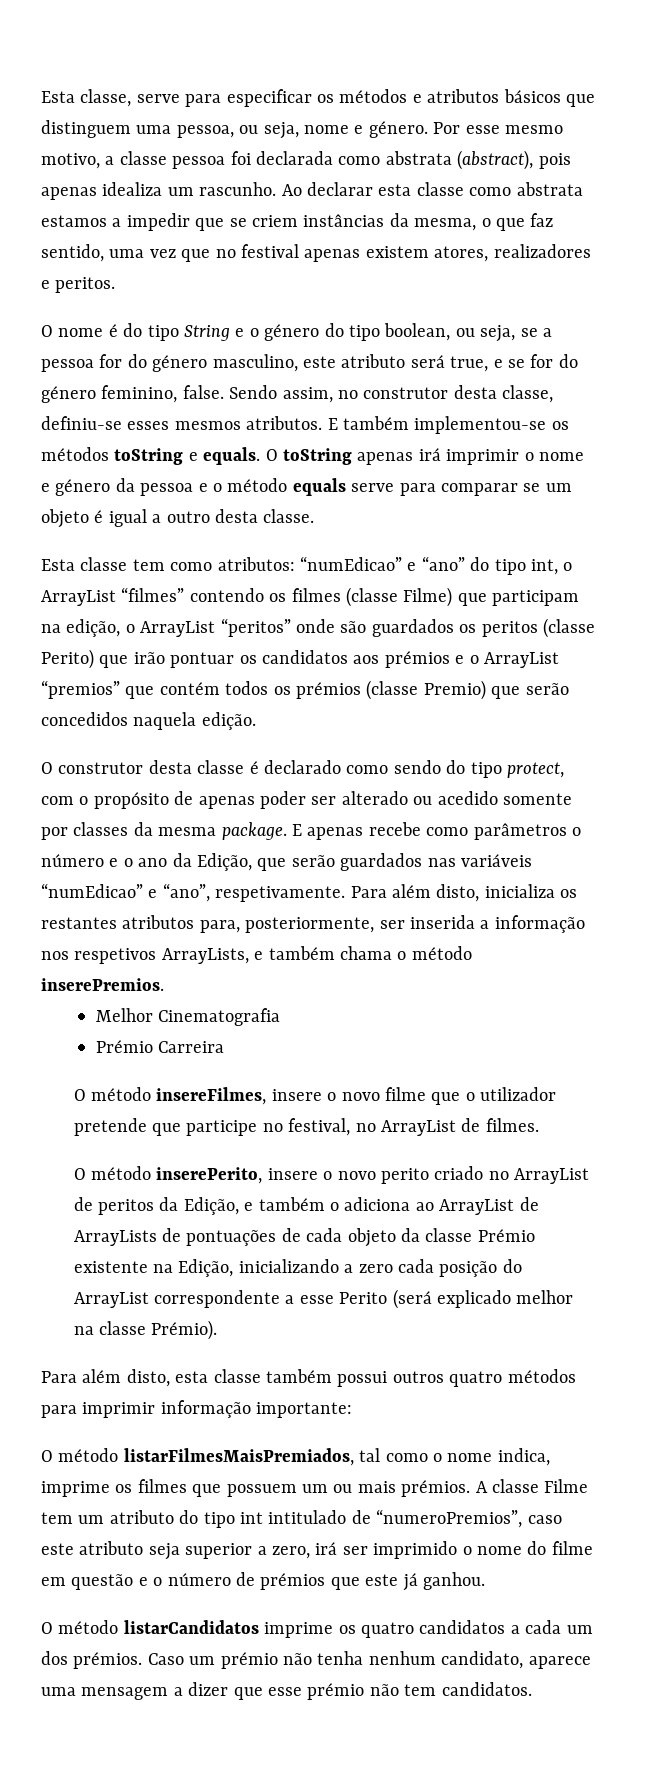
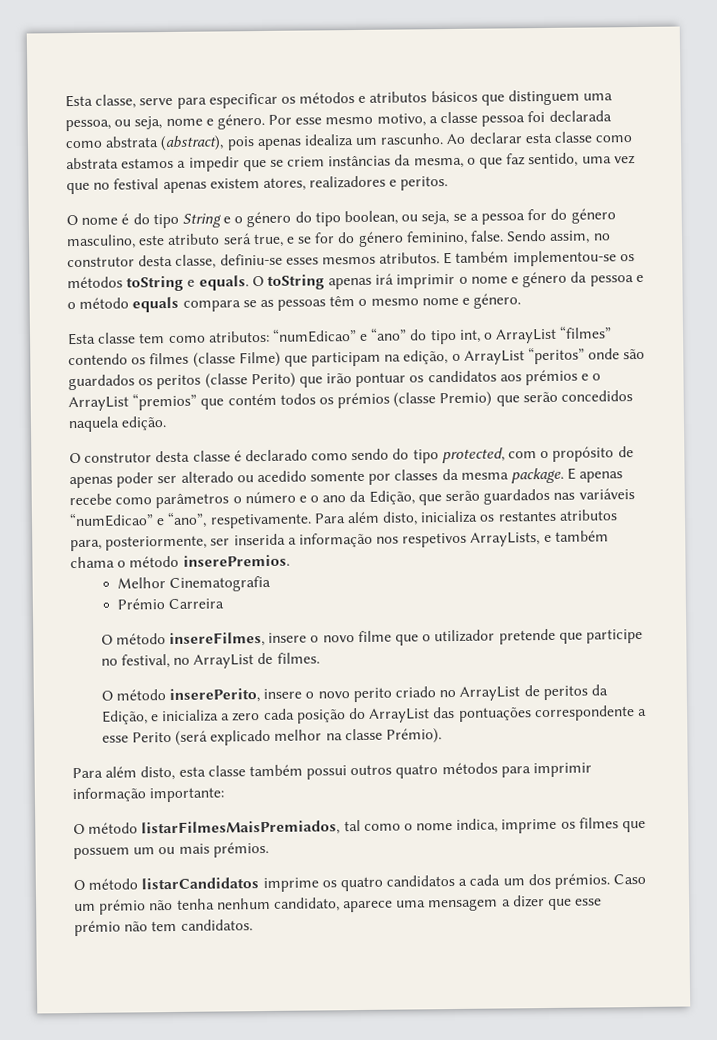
[351,483,572,496] [41,509,315,528] serve para comparar se um objeto é igual a outro desta classe. -> [182,293,522,312] compara se as pessoas têm o mesmo nome e género.
[506,762,564,778] protect, -> [441,447,505,464] protected,
[258,1197,539,1215] [73,1228,535,1247] [73,1259,339,1277] também o adiciona ao ArrayList de ArrayLists de pontuações de cada objeto da classe Prémio existente na Edição, inicializando -> [162,709,220,723] inicializa
(149, 1300) none -> [432,706,532,722] das pontuações
[475,1479,589,1493] [41,1509,562,1528] [41,1541,593,1560] [41,1572,485,1591] A classe Filme tem um atributo do tipo int intitulado de “numeroPremios”, caso este atributo seja superior a zero, irá ser imprimido o nome do filme em questão e o número de prémios que este já ganhou. -> (269, 849) none

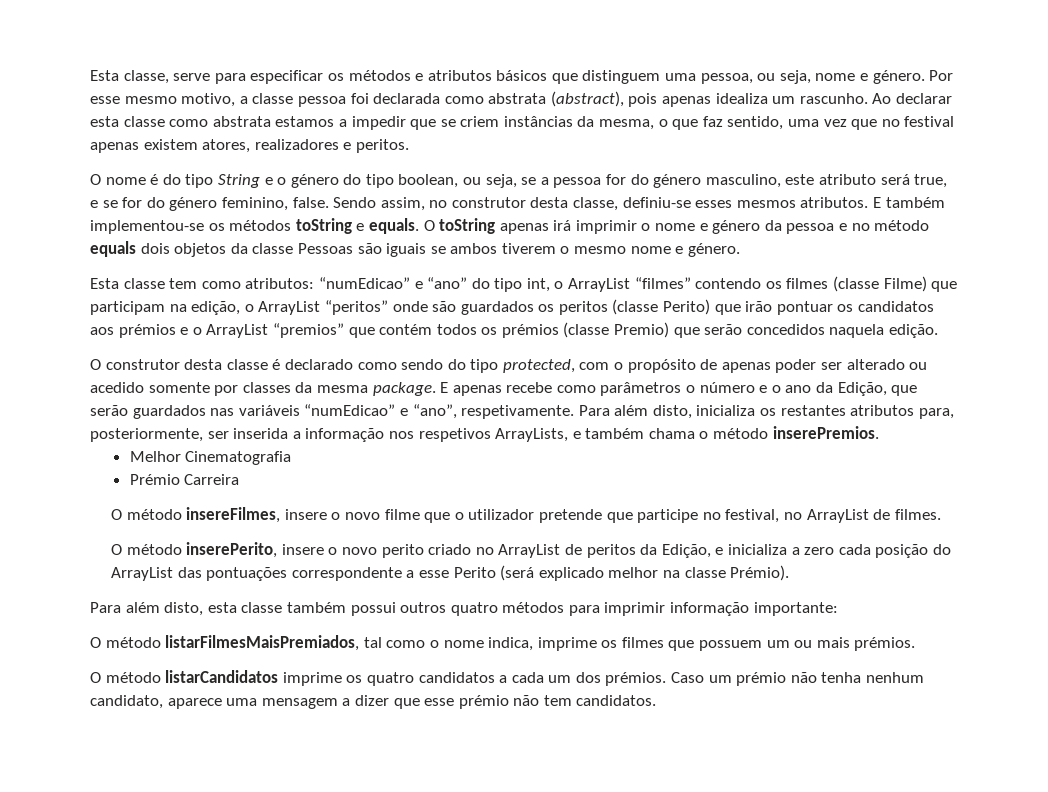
[67,301,76,310] o -> [851,223,870,231] no
[182,296,356,312] compara se as pessoas têm -> [140,243,556,257] dois objetos da classe Pessoas são iguais se ambos tiverem

